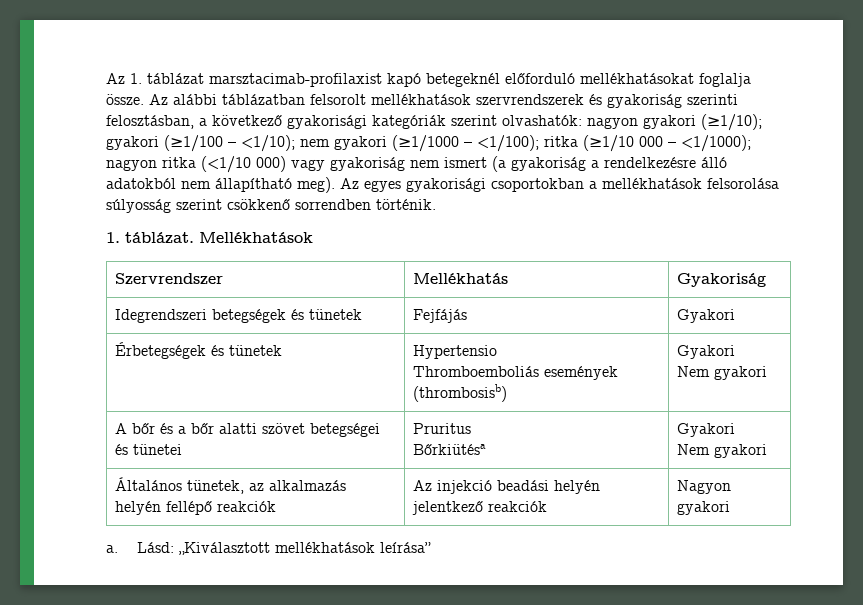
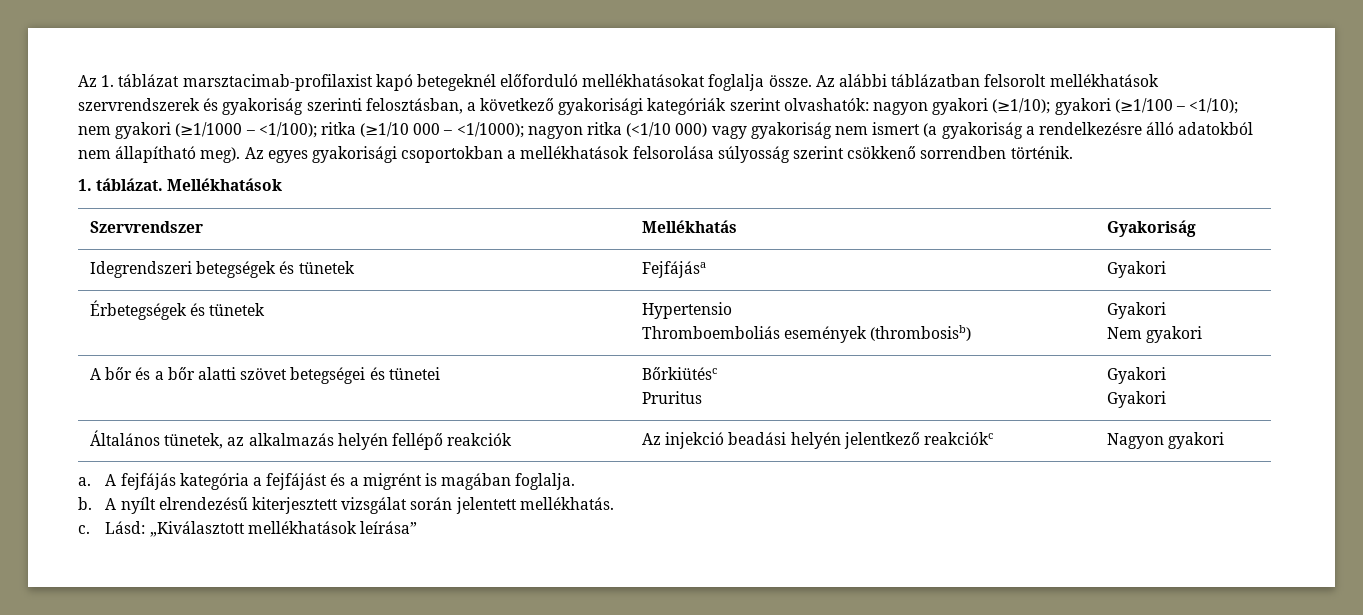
[413,309,468,323] Fejfájás -> [642,261,707,278] Fejfájása
(183, 449) none -> [642,367,718,380] Bőrkiütésc //
[413,444,487,455] [677,423,736,437] [677,444,768,458] // Bőrkiütésa | Gyakori // Nem gyakori -> [1107,367,1167,384] [1107,391,1167,408] | Gyakori // Gyakori
[488,501,548,512] reakciók -> [924,432,994,445] reakciókc
(118, 549) none -> [105,473,576,490] [78,497,614,514] [78,525,90,534] A fejfájás kategória a fejfájást és a migrént is magában foglalja. // b. A nyílt elrendezésű kiterjesztett vizsgálat során jelentett mellékhatás. // c.

